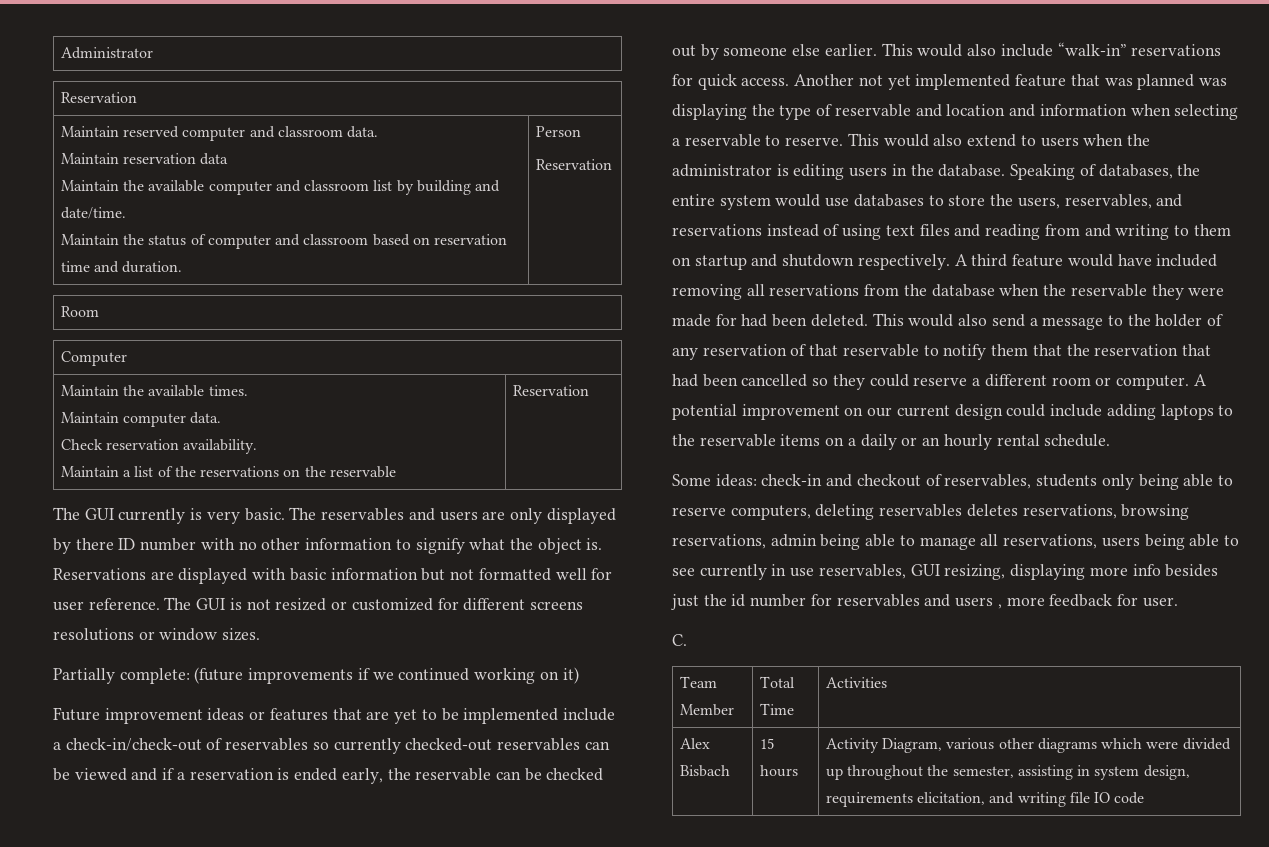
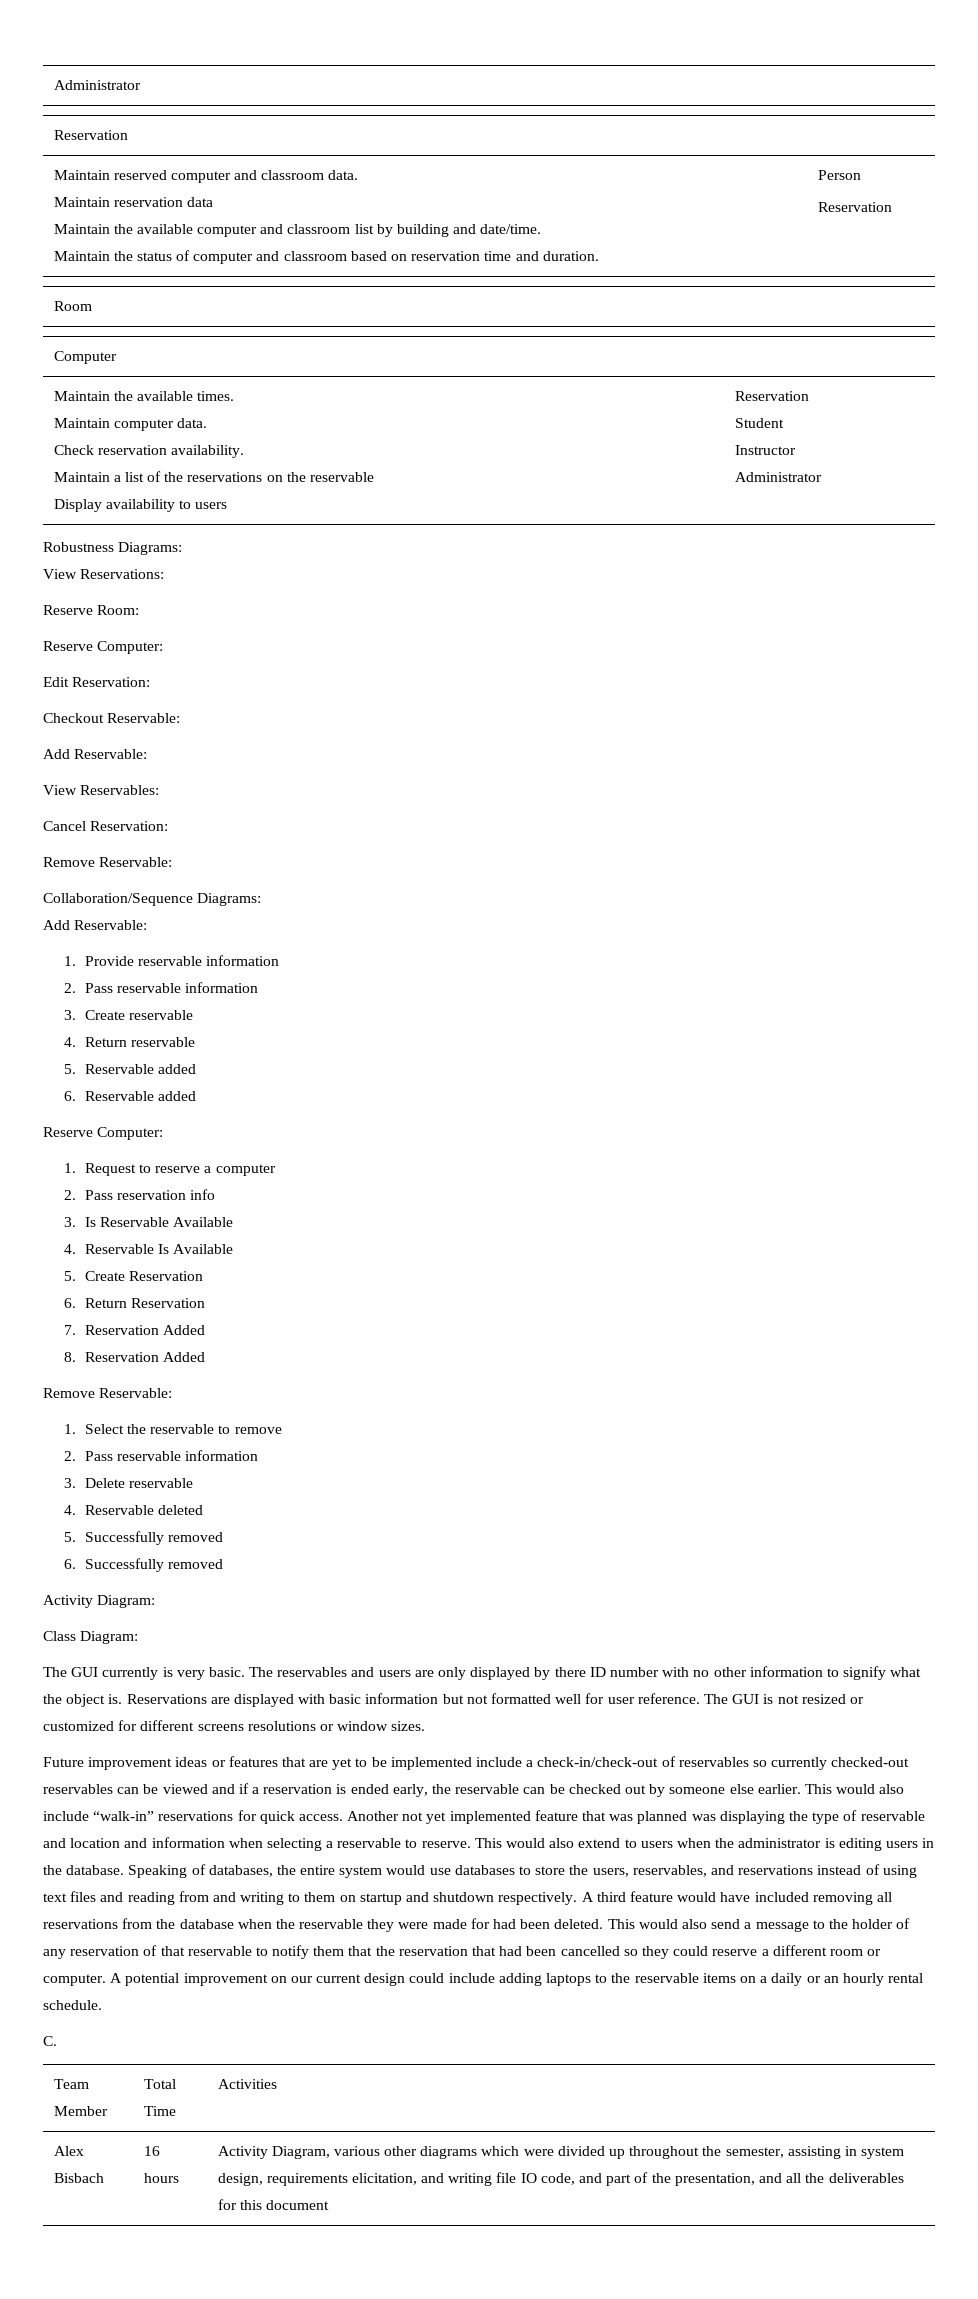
[512,385,589,396] | Reservation -> [53,499,228,512] [734,391,809,401] [734,418,784,428] [734,445,796,455] [734,472,822,482] [43,542,183,555] [43,569,165,579] [43,605,140,615] [43,641,164,654] [43,677,151,687] [43,713,181,723] [43,749,148,759] [43,785,160,795] [43,821,169,831] [43,857,173,867] [43,893,262,906] [43,920,148,930] [63,955,280,966] [63,982,259,993] [63,1010,193,1020] [63,1037,195,1047] [63,1064,196,1074] [63,1091,196,1101] [43,1127,164,1140] [63,1163,276,1176] [63,1189,216,1200] [63,1217,234,1227] [63,1244,234,1254] [63,1271,203,1281] [63,1298,205,1308] [63,1325,205,1335] [63,1352,205,1362] [43,1388,173,1398] [63,1424,282,1434] [63,1450,259,1461] [63,1478,193,1488] [63,1505,203,1515] [63,1531,223,1545] [63,1558,223,1572] [43,1595,156,1608] [43,1631,139,1644] // Display availability to users | Reservation // Student // Instructor // Administrator // Robustness Diagrams: // View Reservations: // Reserve Room: // Reserve Computer: // Edit Reservation: // Checkout Reservable: // Add Reservable: // View Reservables: // Cancel Reservation: // Remove Reservable: // Collaboration/Sequence Diagrams: // Add Reservable: // 1. Provide reservable information // 2. Pass reservable information // 3. Create reservable // 4. Return reservable // 5. Reservable added // 6. Reservable added // Reserve Computer: // 1. Request to reserve a computer // 2. Pass reservation info // 3. Is Reservable Available // 4. Reservable Is Available // 5. Create Reservation // 6. Return Reservation // 7. Reservation Added // 8. Reservation Added // Remove Reservable: // 1. Select the reservable to remove // 2. Pass reservable information // 3. Delete reservable // 4. Reservable deleted // 5. Successfully removed // 6. Successfully removed // Activity Diagram: // Class Diagram:
[53,667,579,684] // Partially complete: (future improvements if we continued working on it) -> (426, 1726) none
[672,474,1233,490] [672,504,1190,520] [672,534,1239,550] [672,564,1219,580] [671,594,1178,610] // Some ideas: check-in and checkout of reservables, students only being able to reserve computers, deleting reservables deletes reservations, browsing reservations, admin being able to manage all reservations, users being able to see currently in use reservables, GUI resizing, displaying more info besides just the id number for reservables and users , more feedback for user. -> (102, 2005) none
[759,738,774,749] 15 -> [143,2146,160,2156] 16
[1114,792,1145,804] code -> [540,2172,904,2186] [217,2199,329,2210] code, and part of the presentation, and all the deliverables for this document

